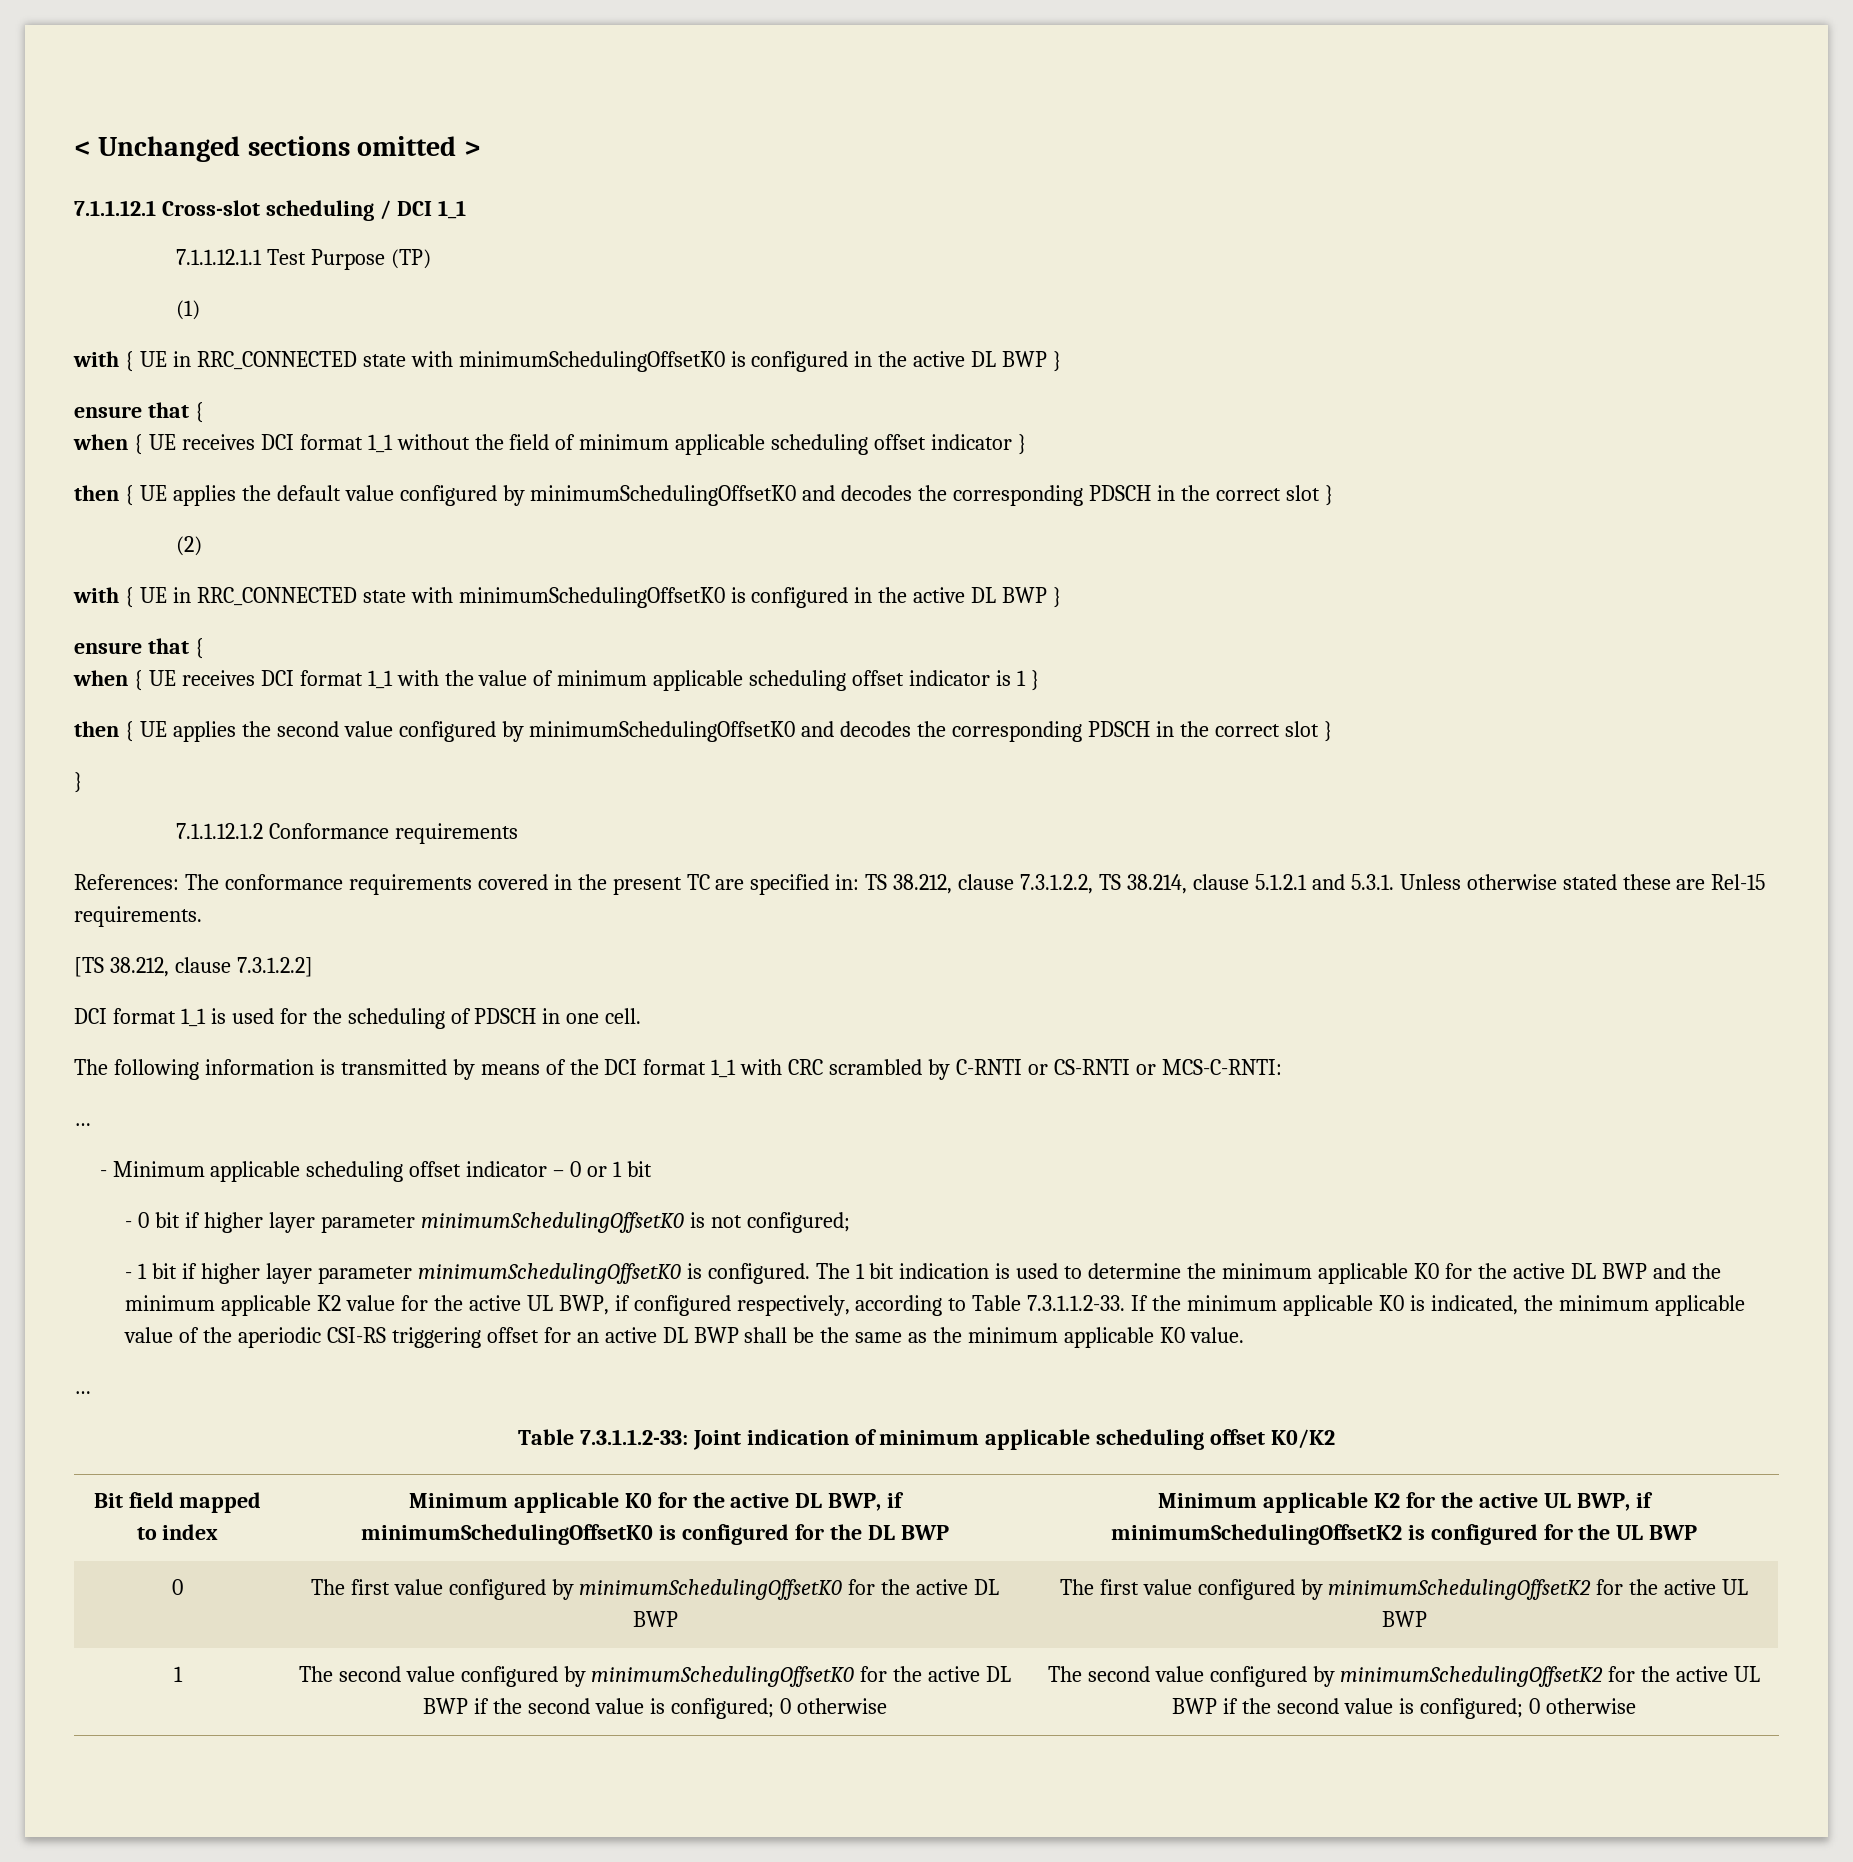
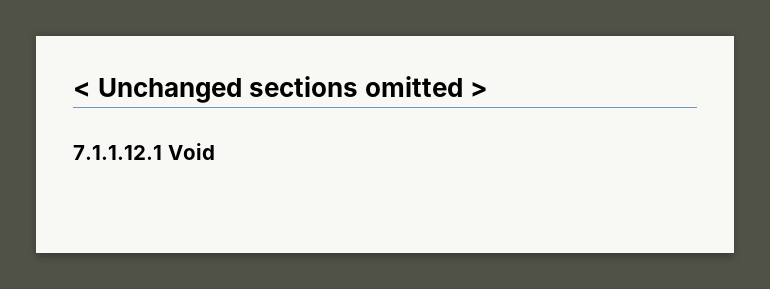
[161,200,466,221] [176,249,432,270] [176,300,201,320] [73,351,1063,372] [74,402,204,423] [73,434,1028,455] [74,485,1334,506] [176,536,203,556] [73,587,1063,608] [74,638,204,659] [73,670,1040,691] [74,721,1333,742] [74,772,83,793] [176,823,519,844] [74,874,1766,895] [74,906,202,927] [74,957,313,977] [74,1008,642,1029] [74,1059,1282,1080] [74,1123,91,1126] [99,1161,652,1182] [125,1212,850,1233] [125,1263,1721,1284] [125,1295,1745,1316] [124,1327,1244,1348] [74,1391,91,1394] [517,1429,1336,1450] [93,1492,262,1513] [136,1524,219,1540] [408,1492,905,1513] [361,1524,949,1545] [1158,1492,1653,1513] [1110,1524,1698,1545] [172,1579,183,1595] [310,1579,1000,1600] [632,1611,678,1627] [1059,1579,1749,1600] [1381,1611,1427,1627] [173,1666,183,1682] [298,1666,1012,1687] [423,1698,887,1719] [1047,1666,1761,1687] [1172,1698,1636,1719] Cross-slot scheduling / DCI 1_1 // 7.1.1.12.1.1 Test Purpose (TP) // (1) // with { UE in RRC_CONNECTED state with minimumSchedulingOffsetK0 is configured in the active DL BWP } // ensure that { // when { UE receives DCI format 1_1 without the field of minimum applicable scheduling offset indicator } // then { UE applies the default value configured by minimumSchedulingOffsetK0 and decodes the corresponding PDSCH in the correct slot } // (2) // with { UE in RRC_CONNECTED state with minimumSchedulingOffsetK0 is configured in the active DL BWP } // ensure that { // when { UE receives DCI format 1_1 with the value of minimum applicable scheduling offset indicator is 1 } // then { UE applies the second value configured by minimumSchedulingOffsetK0 and decodes the corresponding PDSCH in the correct slot } // } // 7.1.1.12.1.2 Conformance requirements // References: The conformance requirements covered in the present TC are specified in: TS 38.212, clause 7.3.1.2.2, TS 38.214, clause 5.1.2.1 and 5.3.1. Unless otherwise stated these are Rel-15 requirements. // [TS 38.212, clause 7.3.1.2.2] // DCI format 1_1 is used for the scheduling of PDSCH in one cell. // The following information is transmitted by means of the DCI format 1_1 with CRC scrambled by C-RNTI or CS-RNTI or MCS-C-RNTI: // … // - Minimum applicable scheduling offset indicator – 0 or 1 bit // - 0 bit if higher layer parameter minimumSchedulingOffsetK0 is not configured; // - 1 bit if higher layer parameter minimumSchedulingOffsetK0 is configured. The 1 bit indication is used to determine the minimum applicable K0 for the active DL BWP and the minimum applicable K2 value for the active UL BWP, if configured respectively, according to Table 7.3.1.1.2-33. If the minimum applicable K0 is indicated, the minimum applicable value of the aperiodic CSI-RS triggering offset for an active DL BWP shall be the same as the minimum applicable K0 value. // … // Table 7.3.1.1.2-33: Joint indication of minimum applicable scheduling offset K0/K2 // Bit field mapped to index | Minimum applicable K0 for the active DL BWP, if minimumSchedulingOffsetK0 is configured for the DL BWP | Minimum applicable K2 for the active UL BWP, if minimumSchedulingOffsetK2 is configured for the UL BWP // 0 | The first value configured by minimumSchedulingOffsetK0 for the active DL BWP | The first value configured by minimumSchedulingOffsetK2 for the active UL BWP // 1 | The second value configured by minimumSchedulingOffsetK0 for the active DL BWP if the second value is configured; 0 otherwise | The second value configured by minimumSchedulingOffsetK2 for the active UL BWP if the second value is configured; 0 otherwise -> [167,143,215,160] Void

